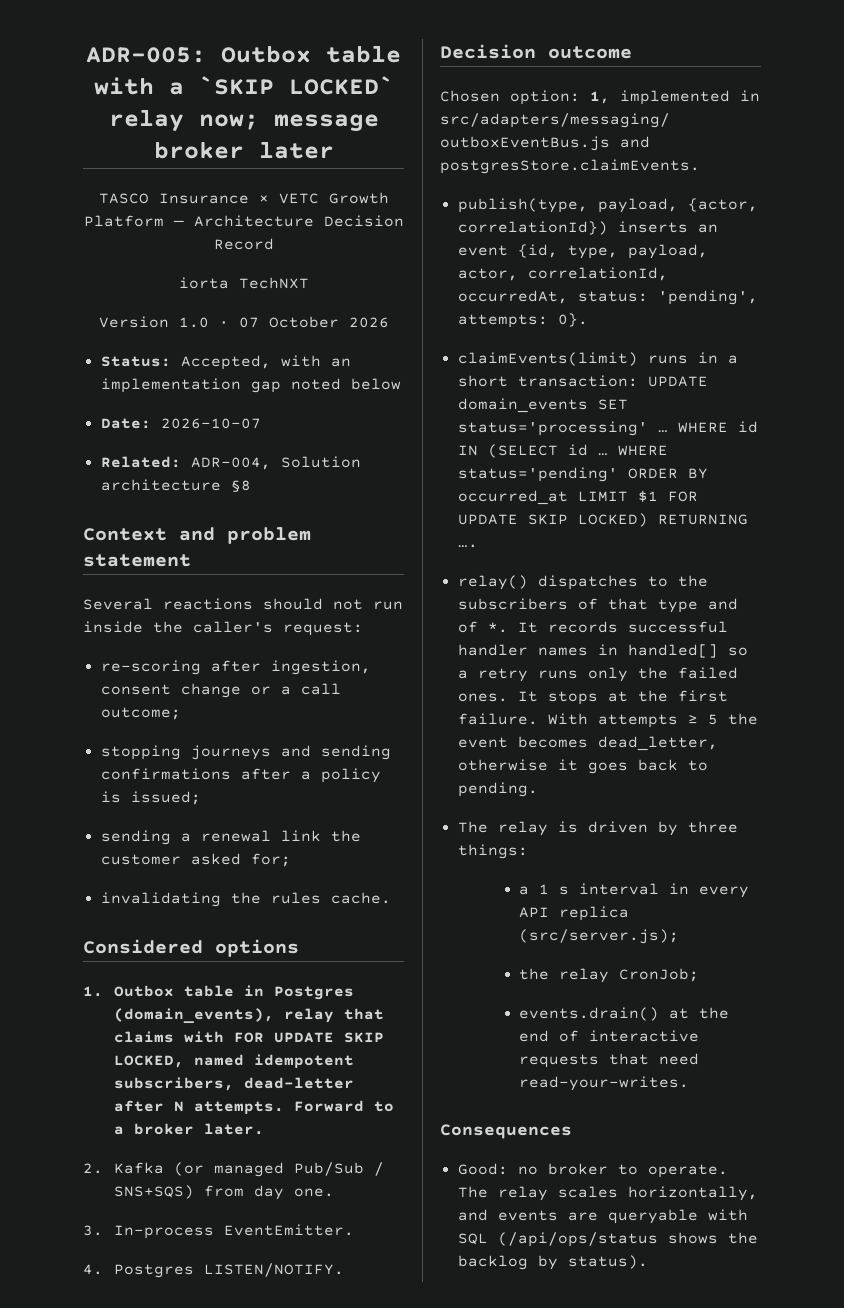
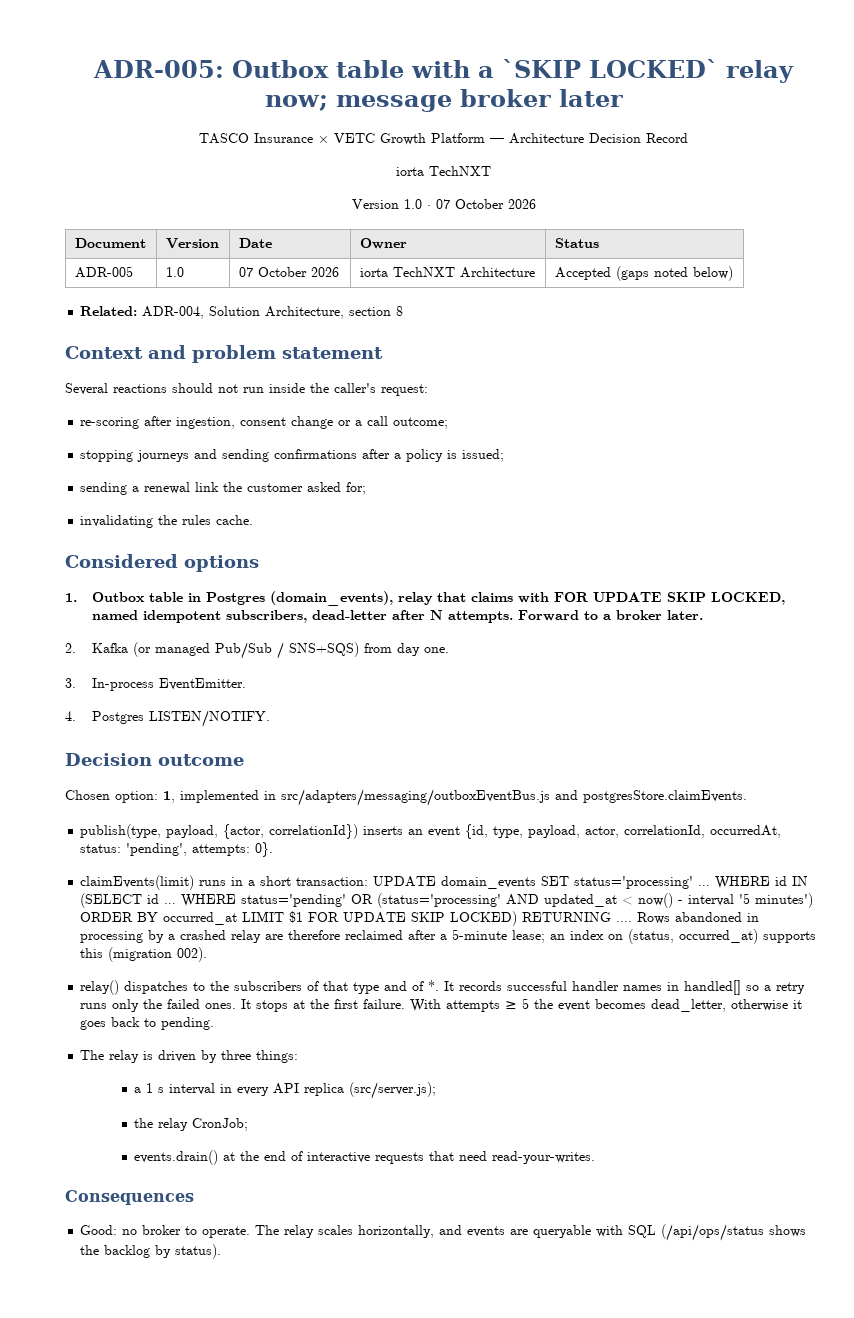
[100,355,351,370] [100,378,401,393] [100,418,261,429] // Status: Accepted, with an implementation gap noted below // Date: 2026-10-07 -> [74,238,146,248] [165,238,219,249] [238,238,272,248] [359,238,407,249] [554,238,599,248] [74,266,133,278] [165,267,184,277] [238,267,339,277] [359,267,535,278] [554,266,733,281] // Document | Version | Date | Owner | Status // ADR-005 | 1.0 | 07 October 2026 | iorta TechNXT Architecture | Accepted (gaps noted below)
[100,479,251,492] architecture §8 -> [265,306,404,319] Architecture, section 8
(618, 474) none -> [351,893,814,908] OR (status='processing' AND updated_at < now() - interval '5 minutes')
(478, 546) none -> [637,912,760,924] [80,929,817,944] [80,947,208,962] Rows abandoned in processing by a crashed relay are therefore reclaimed after a 5-minute lease; an index on (status, occurred_at) supports this (migration 002).

